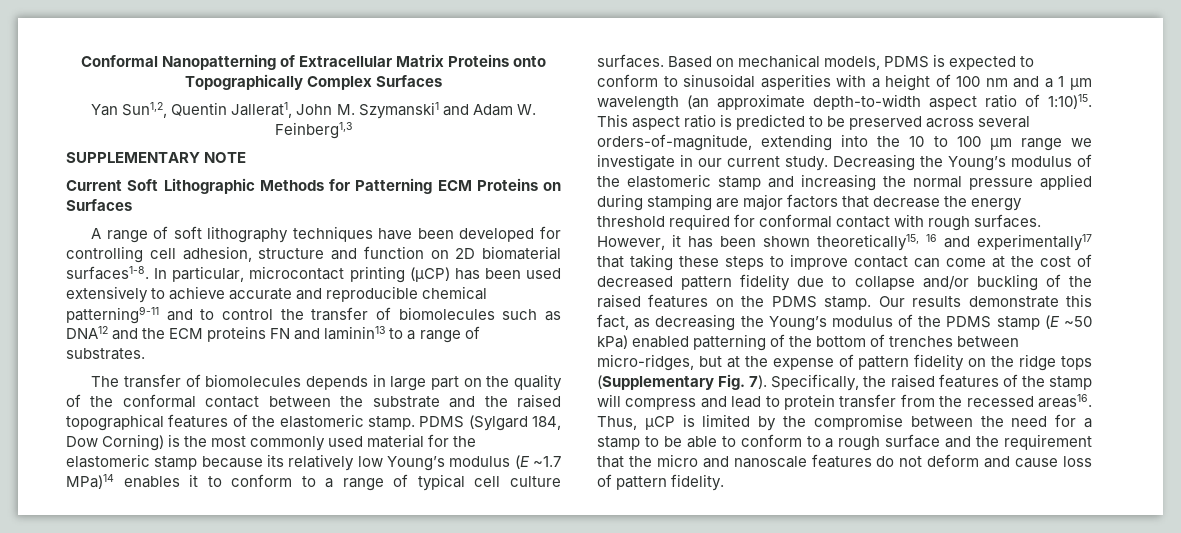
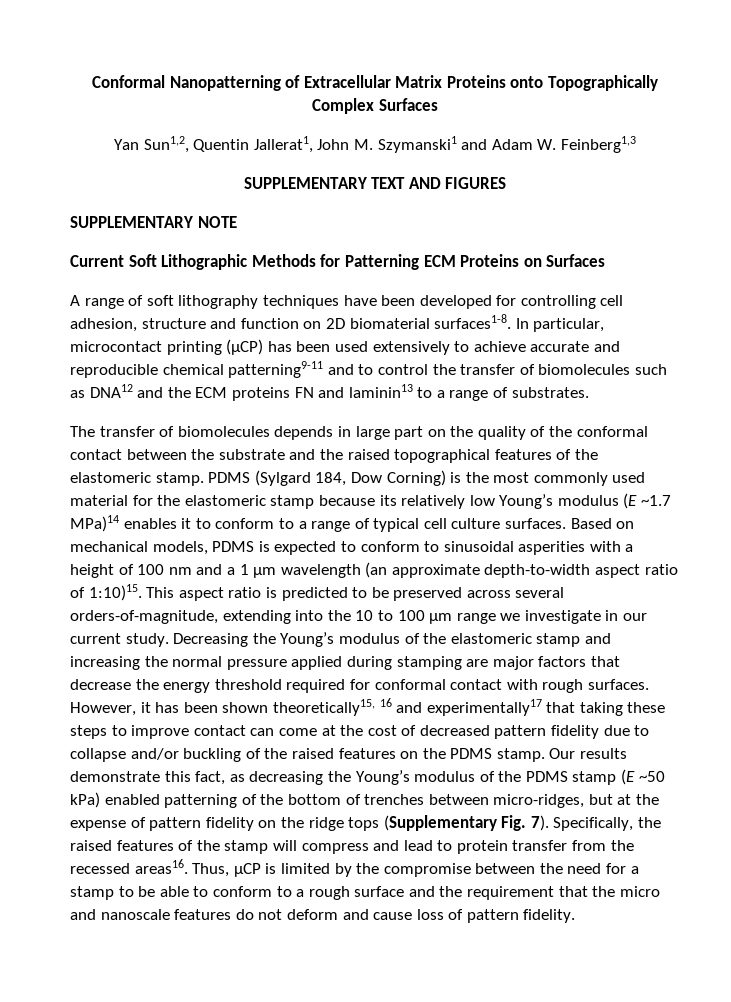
(352, 130) none -> [243,177,507,189] // SUPPLEMENTARY TEXT AND FIGURES

